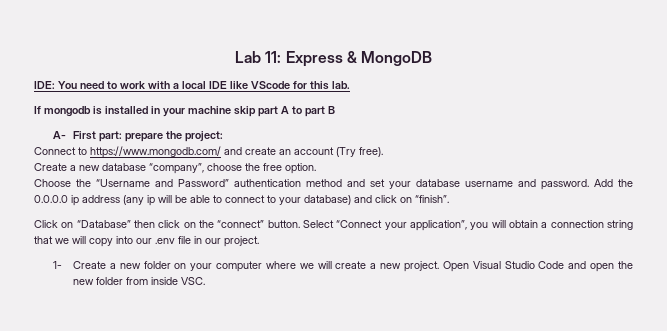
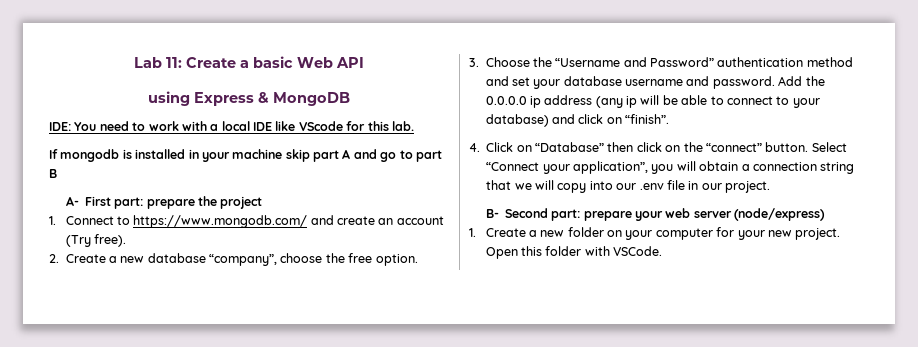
(282, 57) none -> [185,56,364,68] [147,91,190,106] Create a basic Web API // using
(289, 110) none -> [353,149,397,162] and go
[184,131,223,142] project: // -> [220,196,263,209] [49,216,56,225] project // 1.
(383, 152) none -> [49,254,59,263] 2.
(316, 168) none -> [469,58,479,67] 3.
(449, 199) none -> [469,143,480,152] 4.
[53,261,63,269] 1- -> [485,208,826,221] [469,228,476,237] B- Second part: prepare your web server (node/express) // 1.
[265,261,634,272] [72,277,205,285] where we will create a new project. Open Visual Studio Code and open the new folder from inside VSC. -> [716,227,841,240] [485,246,663,259] for your new project. Open this folder with VSCode.

